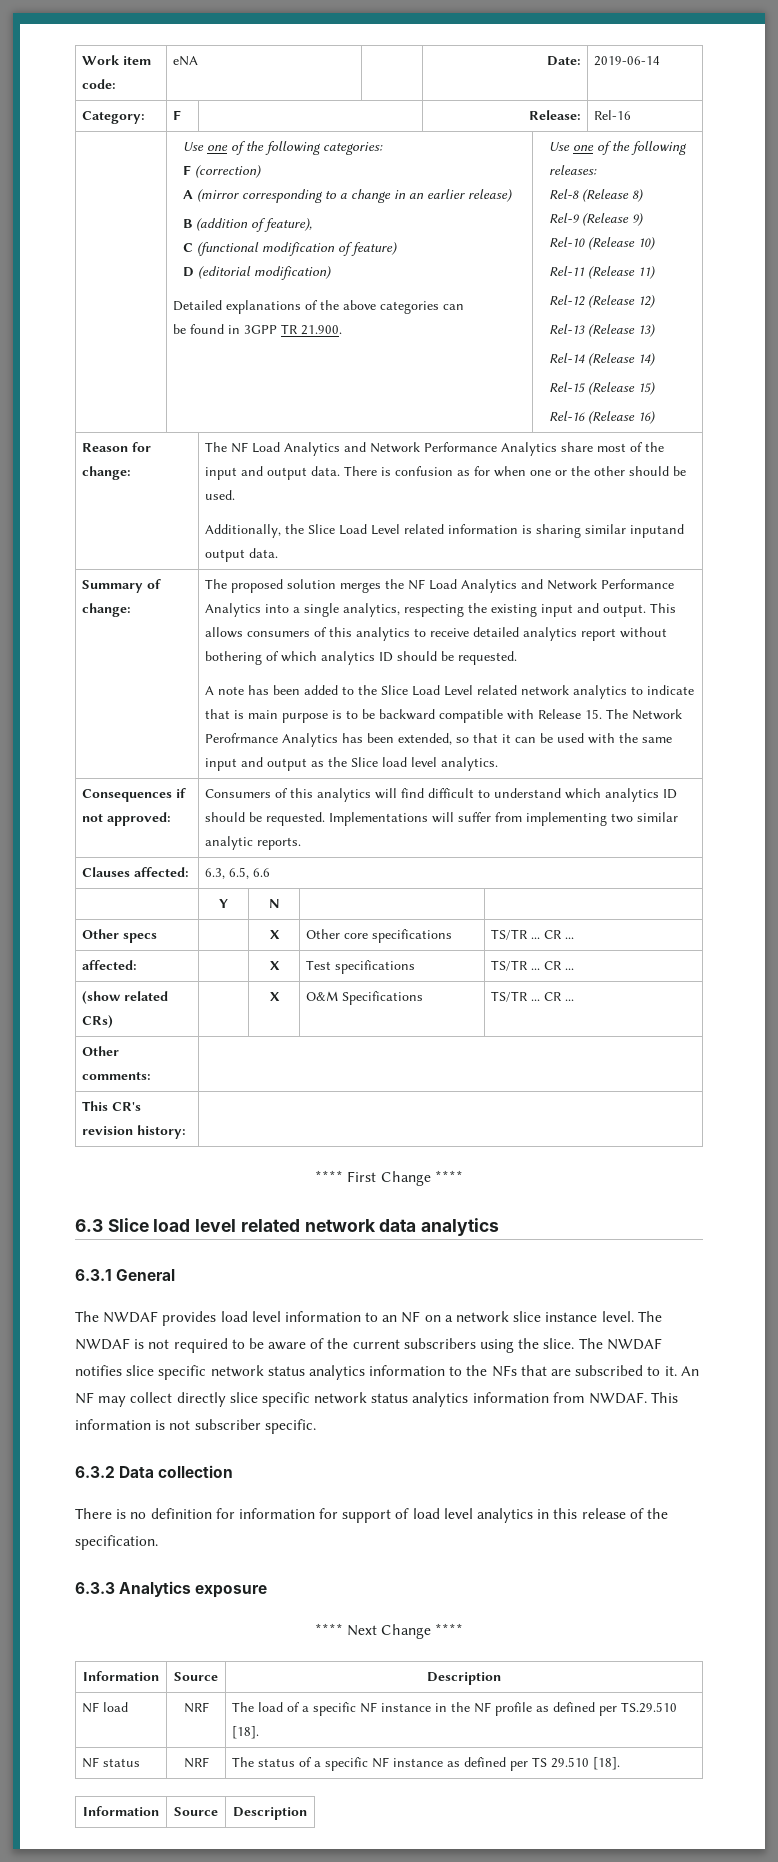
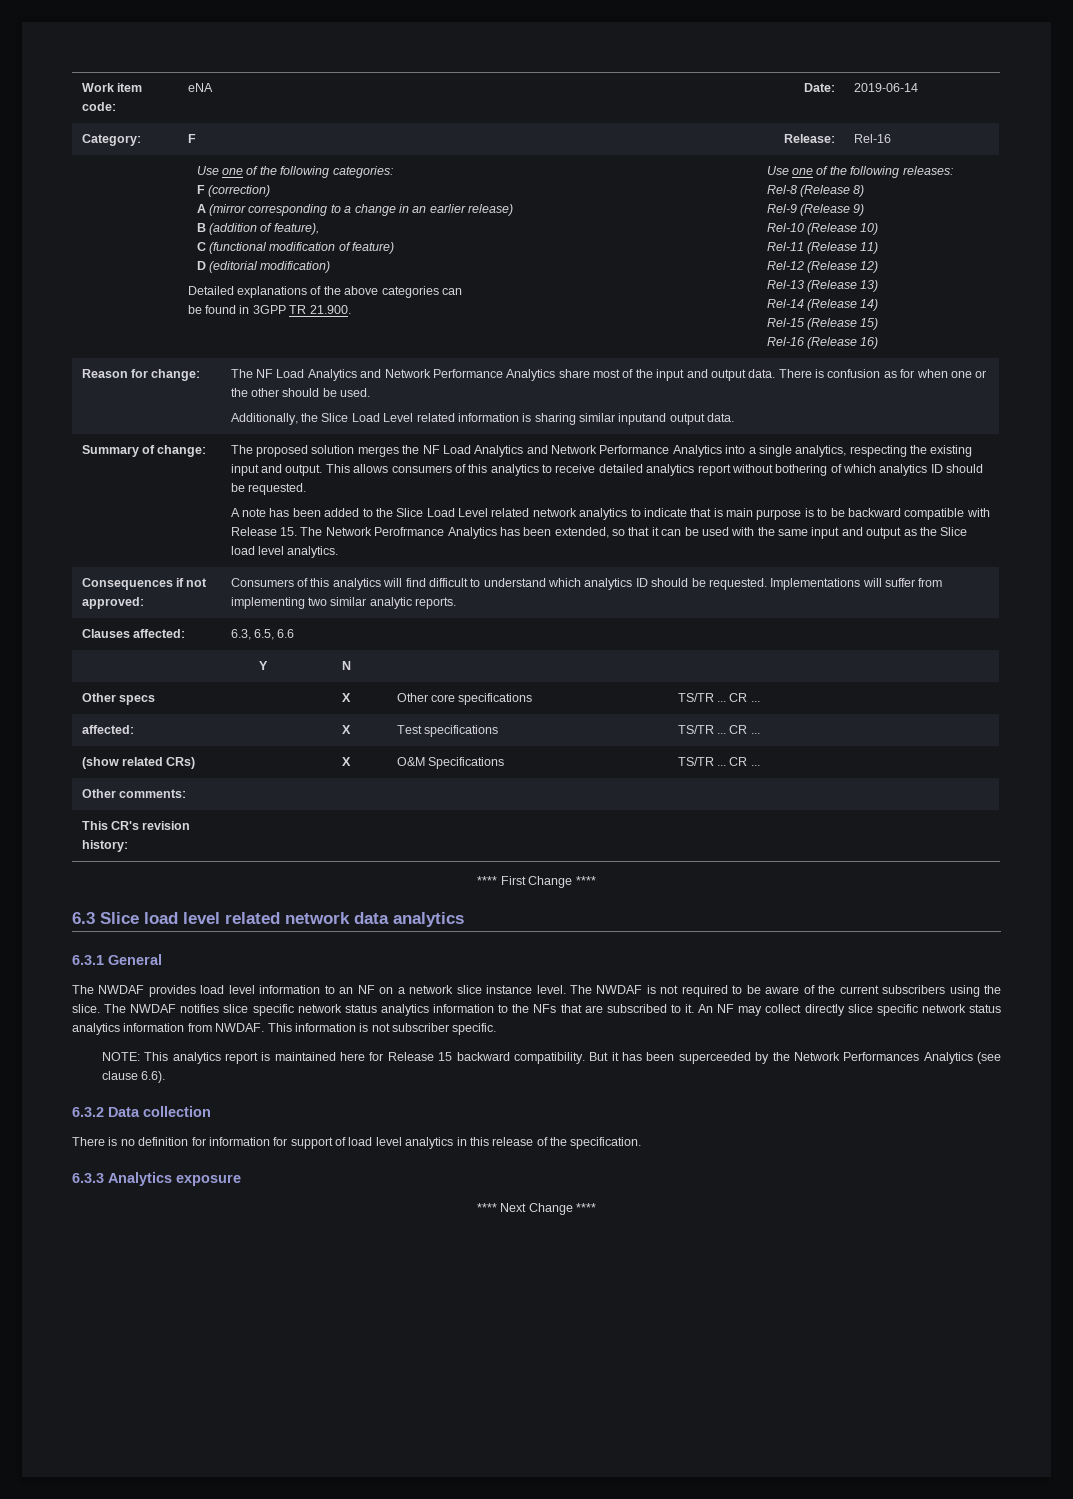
(316, 1426) none -> [101,1052,1002,1064] [101,1071,166,1083] // NOTE: This analytics report is maintained here for Release 15 backward compatibility. But it has been superceeded by the Network Performances Analytics (see clause 6.6).
[83,1671,159,1681] [174,1672,218,1681] [427,1672,501,1685] [82,1702,129,1713] [183,1702,209,1713] [232,1702,678,1716] [232,1726,260,1739] [82,1757,141,1768] [183,1757,209,1768] [232,1757,621,1771] [83,1806,159,1816] [174,1807,218,1816] [233,1807,307,1820] // Information | Source | Description // NF load | NRF | The load of a specific NF instance in the NF profile as defined per TS.29.510 [18]. // NF status | NRF | The status of a specific NF instance as defined per TS 29.510 [18]. // Information | Source | Description -> (597, 1207) none

